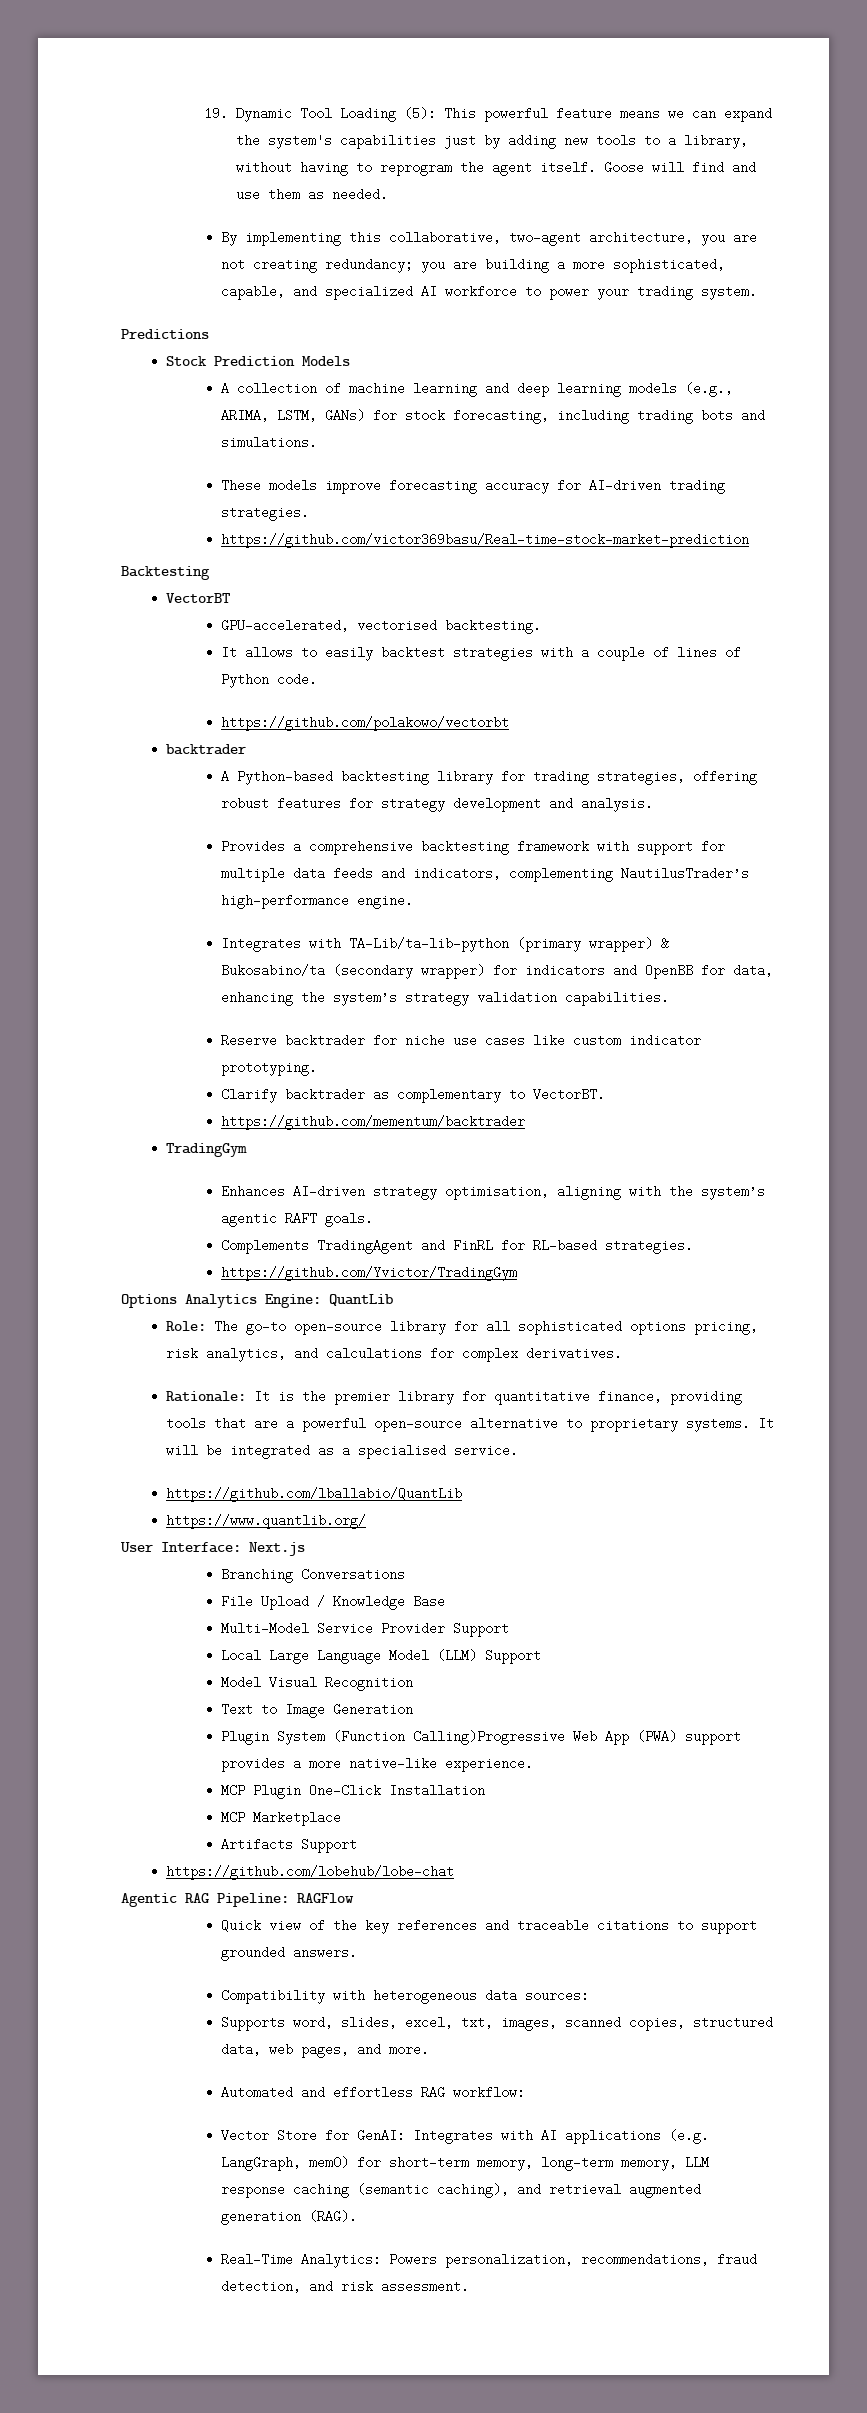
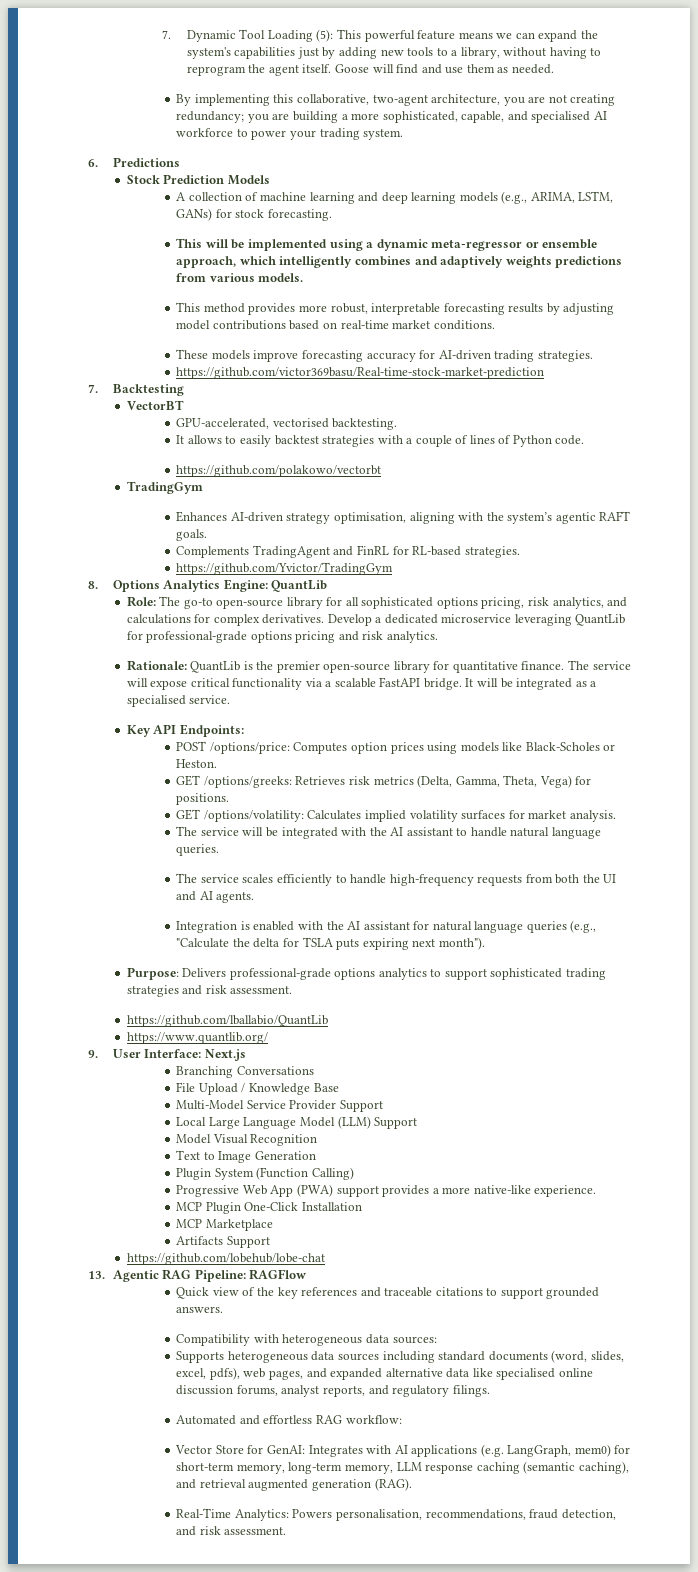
[204,107,229,120] 19. -> [162,30,172,39] 7.
[325,285,414,300] specialized -> [531,111,591,123] specialised
(758, 292) none -> [87,159,98,167] 6.
[453,409,766,424] [221,436,318,449] forecasting, including trading bots and simulations. -> [267,209,332,221] [176,238,598,251] [176,256,623,268] [176,273,304,282] [176,302,615,315] [176,320,495,330] forecasting. // This will be implemented using a dynamic meta-regressor or ensemble approach, which intelligently combines and adaptively weights predictions from various models. // This method provides more robust, interpretable forecasting results by adjusting model contributions based on real-time market conditions.
(750, 540) none -> [87,384,98,393] 7.
[165,744,246,755] [221,770,758,785] [221,797,654,812] [221,840,726,855] [221,867,750,882] [221,894,414,909] [221,937,670,952] [221,964,774,979] [221,991,670,1006] [221,1034,702,1047] [221,1061,318,1076] [221,1088,606,1103] [221,1115,526,1130] // backtrader // A Python-based backtesting library for trading strategies, offering robust features for strategy development and analysis. // Provides a comprehensive backtesting framework with support for multiple data feeds and indicators, complementing NautilusTrader’s high-performance engine. // Integrates with TA-Lib/ta-lib-python (primary wrapper) & Bukosabino/ta (secondary wrapper) for indicators and OpenBB for data, enhancing the system’s strategy validation capabilities. // Reserve backtrader for niche use cases like custom indicator prototyping. // Clarify backtrader as complementary to VectorBT. // https://github.com/mementum/backtrader -> (382, 471) none
(518, 1273) none -> [87,581,98,589] 8.
(622, 1353) none -> [327,614,626,626] [126,631,438,643] Develop a dedicated microservice leveraging QuantLib for professional-grade options pricing and risk analytics.
[253,1390,270,1403] It -> [190,661,241,673] QuantLib
(390, 1397) none -> [323,663,391,673] open-source
[597,1390,742,1405] [165,1417,750,1432] finance, providing tools that are a powerful open-source alternative to proprietary systems. -> [521,660,631,670] [126,677,462,690] finance. The service will expose critical functionality via a scalable FastAPI bridge.
(518, 1450) none -> [126,724,244,737] [176,741,616,754] [176,759,218,768] [176,775,592,788] [176,793,230,805] [176,809,616,822] [176,826,601,839] [176,844,220,856] [176,873,617,886] [176,891,255,903] [176,920,597,933] [176,937,485,950] [126,967,606,980] [126,985,293,997] // Key API Endpoints: // POST /options/price: Computes option prices using models like Black-Scholes or Heston. // GET /options/greeks: Retrieves risk metrics (Delta, Gamma, Theta, Vega) for positions. // GET /options/volatility: Calculates implied volatility surfaces for market analysis. // The service will be integrated with the AI assistant to handle natural language queries. // The service scales efficiently to handle high-frequency requests from both the UI and AI agents. // Integration is enabled with the AI assistant for natural language queries (e.g., "Calculate the delta for TSLA puts expiring next month"). // Purpose: Delivers professional-grade options analytics to support sophisticated trading strategies and risk assessment.
(366, 1521) none -> [87,1050,98,1058] 9.
[413,1730,566,1745] Calling)Progressive -> [311,1167,354,1180] [176,1185,240,1197] Calling) // Progressive
(454, 1872) none -> [87,1271,105,1279] 13.
[293,2016,774,2031] [221,2043,430,2058] word, slides, excel, txt, images, scanned copies, structured data, web pages, and more. -> [227,1350,624,1363] [176,1367,593,1380] [176,1385,490,1397] heterogeneous data sources including standard documents (word, slides, excel, pdfs), web pages, and expanded alternative data like specialised online discussion forums, analyst reports, and regulatory filings.
[445,2253,574,2268] personalization, -> [335,1509,422,1521] personalisation,

